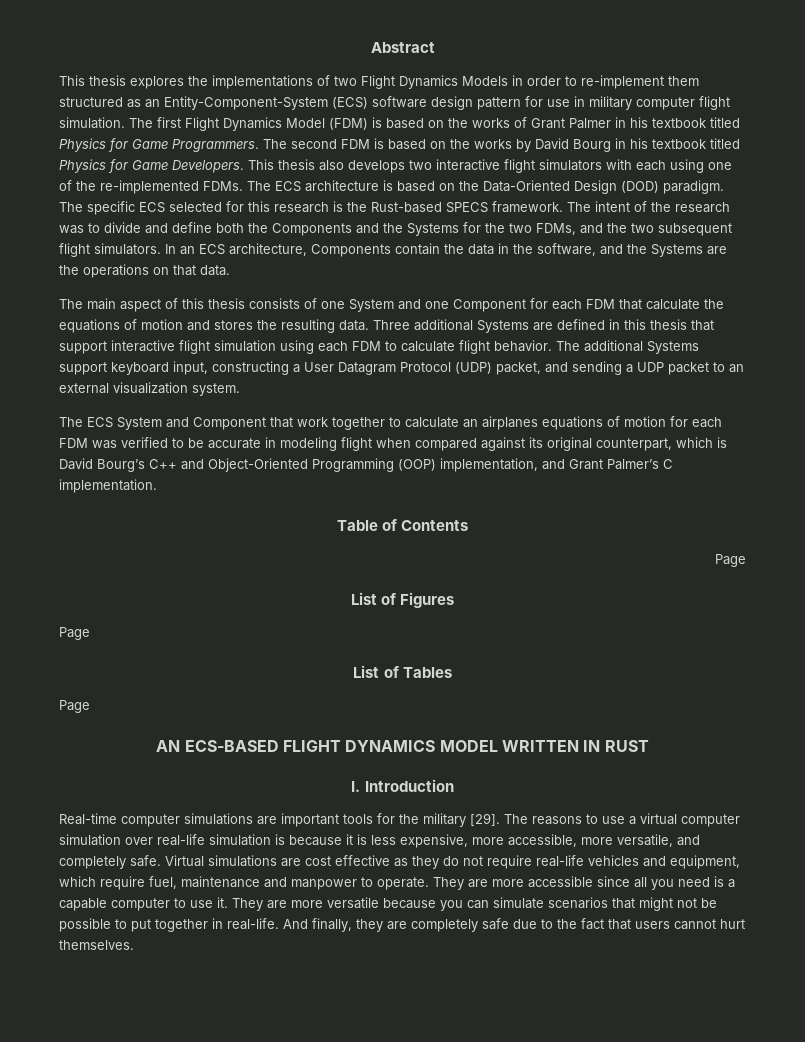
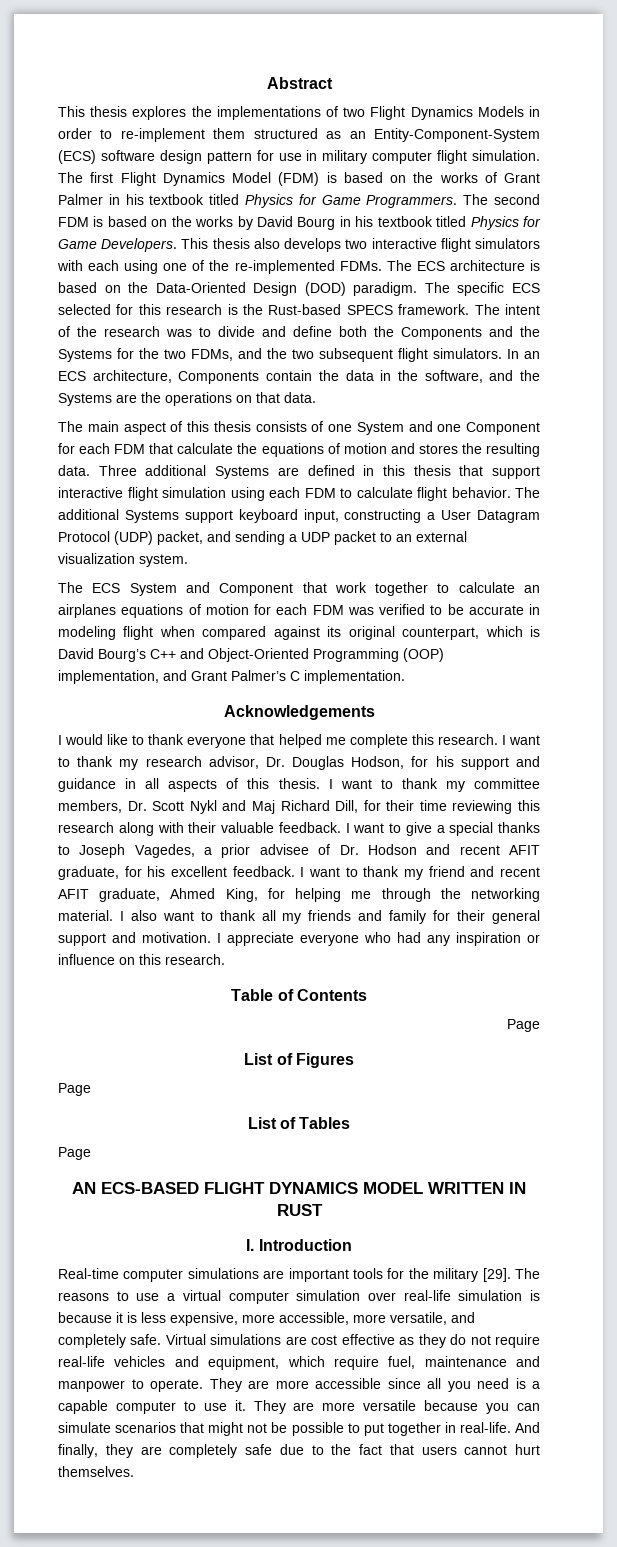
(157, 486) none -> [223,705,375,720] [58,734,541,748] [58,756,540,770] [58,778,540,792] [58,800,540,814] [58,822,540,836] [58,844,540,858] [58,866,541,880] [58,888,540,902] [58,910,540,924] [58,932,540,946] [58,954,225,965] // Acknowledgements // I would like to thank everyone that helped me complete this research. I want to thank my research advisor, Dr. Douglas Hodson, for his support and guidance in all aspects of this thesis. I want to thank my committee members, Dr. Scott Nykl and Maj Richard Dill, for their time reviewing this research along with their valuable feedback. I want to give a special thanks to Joseph Vagedes, a prior advisee of Dr. Hodson and recent AFIT graduate, for his excellent feedback. I want to thank my friend and recent AFIT graduate, Ahmed King, for helping me through the networking material. I also want to thank all my friends and family for their general support and motivation. I appreciate everyone who had any inspiration or influence on this research.

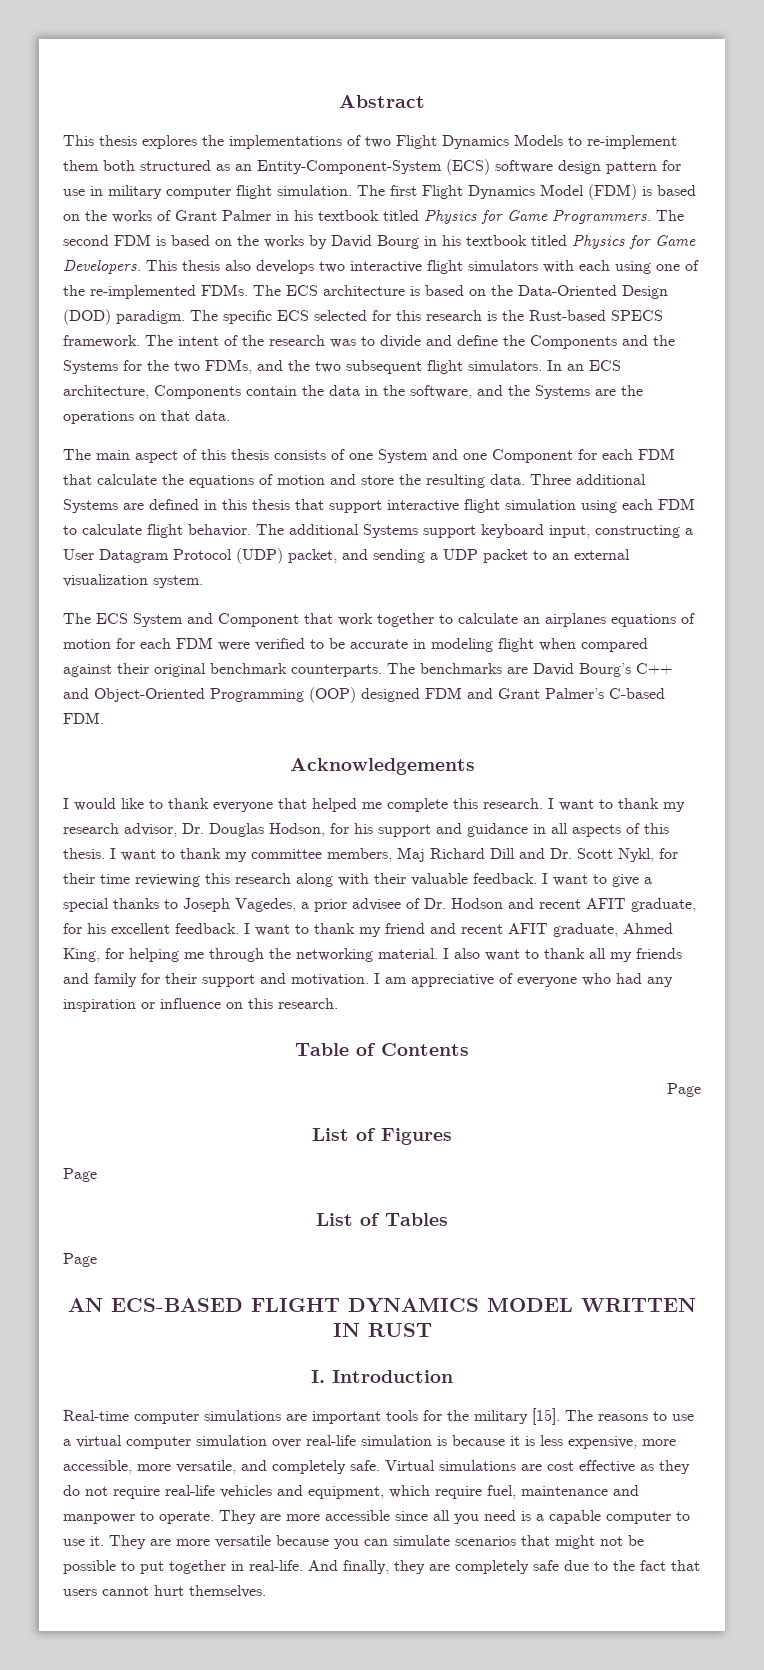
[528,106,540,117] [58,128,92,139] in order -> (563, 140) none
(246, 133) none -> [103,160,135,171] both
[339,326,367,337] both -> (498, 340) none
[418,444,458,454] stores -> [361,475,394,485] store
[347,607,374,615] was -> [218,642,250,651] were
[327,626,541,640] its original counterpart, which is -> [117,663,528,677] their original benchmark counterparts. The benchmarks are
[58,670,159,684] implementation, -> [361,687,462,702] designed FDM
[290,670,405,684] C implementation. -> [609,688,665,699] [63,712,104,724] C-based FDM.
[127,800,359,814] Dr. Scott Nykl and Maj Richard Dill, -> [397,847,654,862] Maj Richard Dill and Dr. Scott Nykl,
[492,910,540,924] general -> (197, 978) none
[227,932,294,946] appreciate -> [385,973,513,987] am appreciative of
[482,1268,511,1282] [29]. -> [532,1408,560,1425] [15].

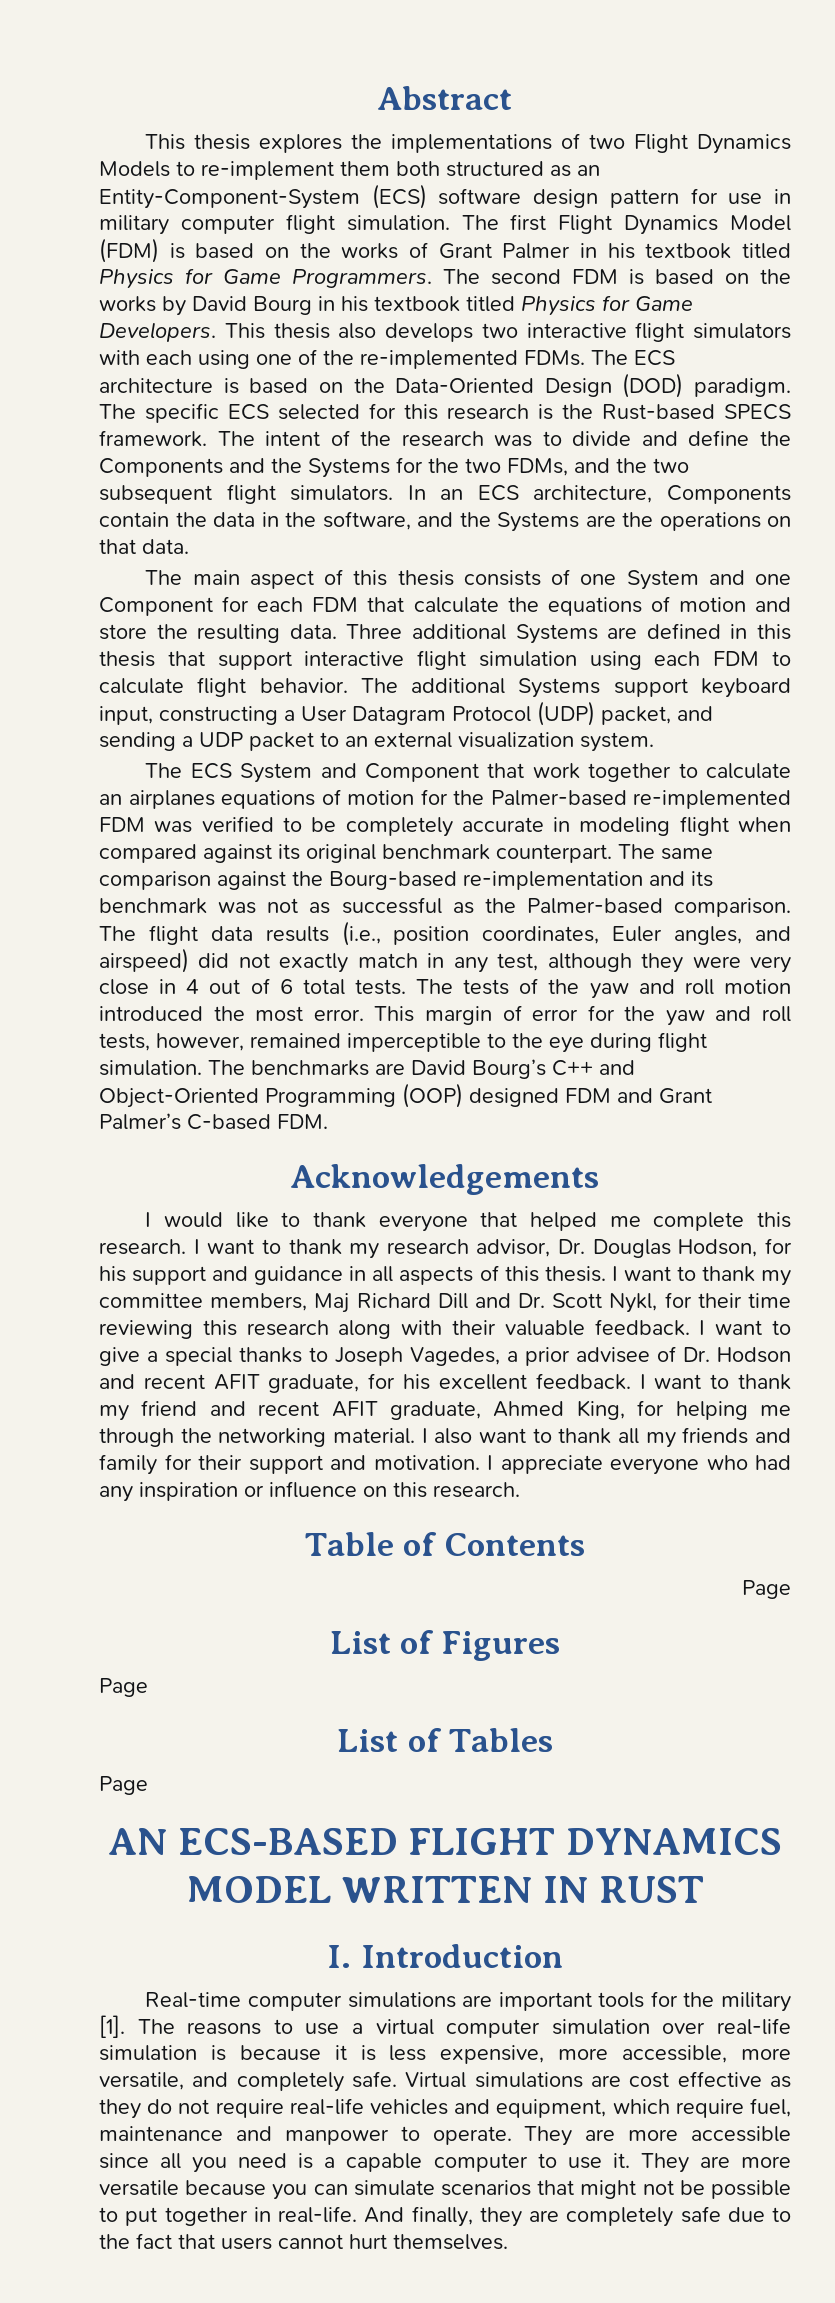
[140,637,250,651] each FDM were -> [453,790,791,809] [99,817,193,833] the Palmer-based re-implemented FDM was
(345, 643) none -> [345,817,453,837] completely
[117,663,149,674] their -> [278,844,300,860] its
[291,664,382,677] counterparts. -> [496,844,713,863] [99,871,713,890] [99,897,791,917] [99,921,792,946] [99,948,791,973] [99,978,791,999] [99,1005,791,1026] [99,1032,707,1053] [99,1060,202,1076] counterpart. The same comparison against the Bourg-based re-implementation and its benchmark was not as successful as the Palmer-based comparison. The flight data results (i.e., position coordinates, Euler angles, and airspeed) did not exactly match in any test, although they were very close in 4 out of 6 total tests. The tests of the yaw and roll motion introduced the most error. This margin of error for the yaw and roll tests, however, remained imperceptible to the eye during flight simulation.
[385,973,513,987] am appreciative of -> [500,1455,603,1474] appreciate
[532,1408,560,1425] [15]. -> [99,2015,125,2038] [1].

